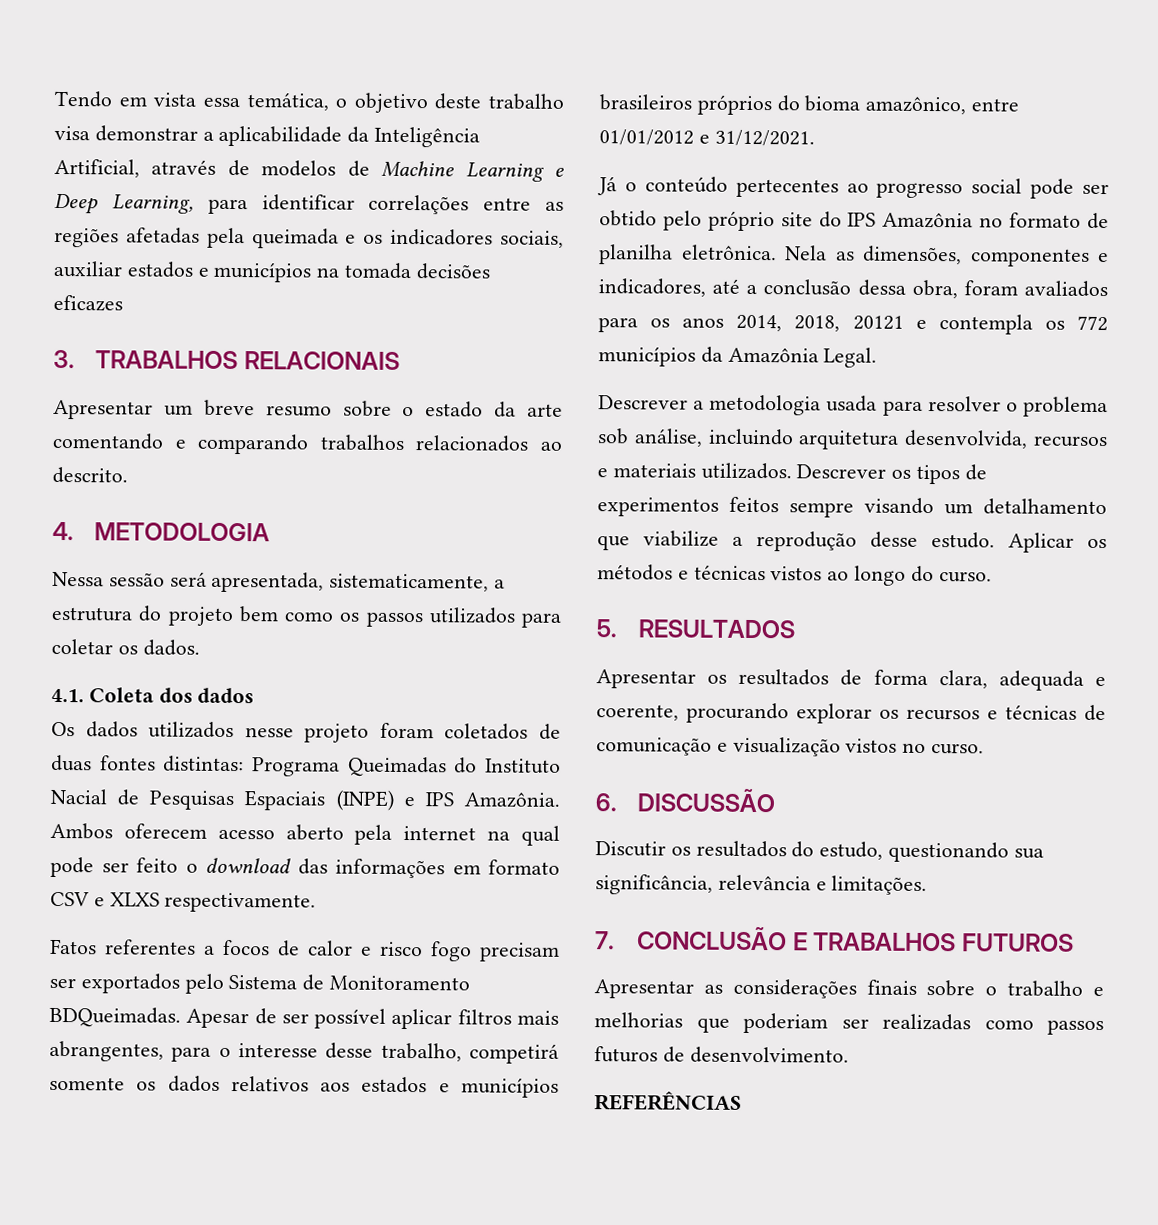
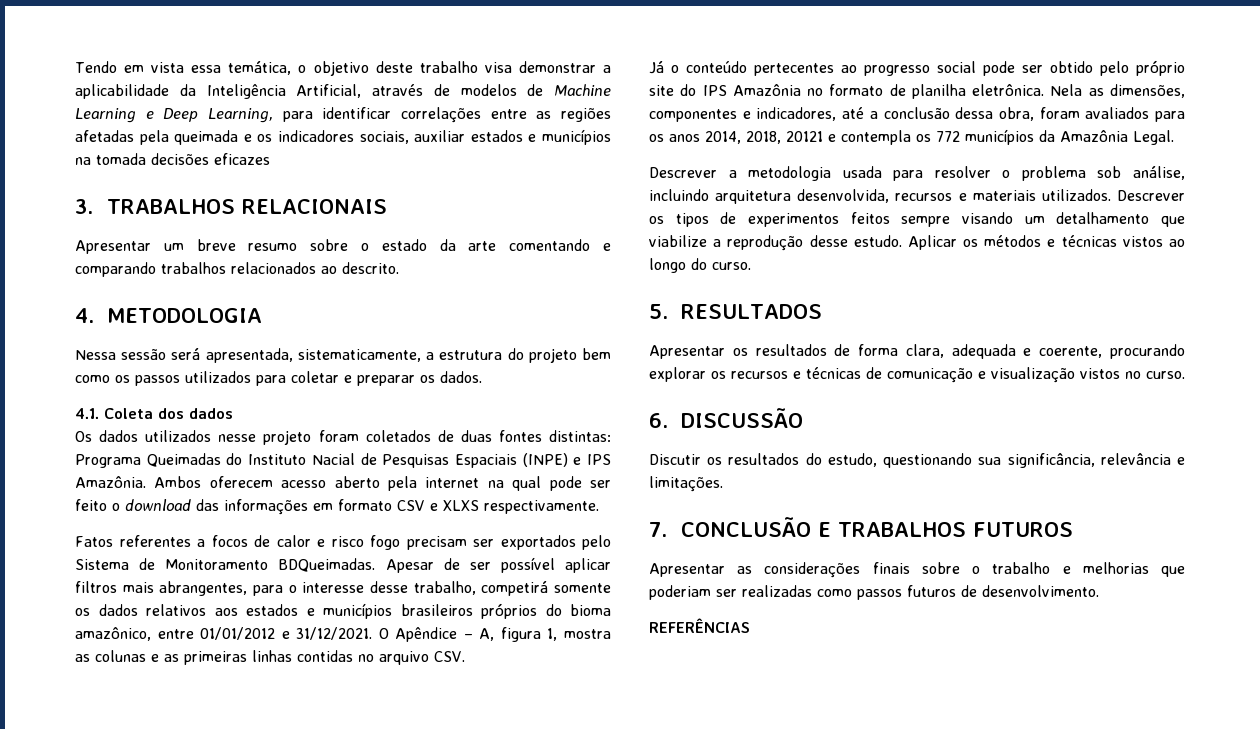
(113, 646) none -> [344,375,415,386] e preparar
(815, 138) none -> [378,627,611,642] [75,650,465,665] O Apêndice – A, figura 1, mostra as colunas e as primeiras linhas contidas no arquivo CSV.

